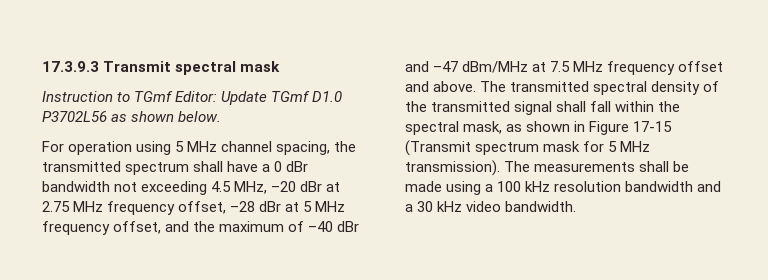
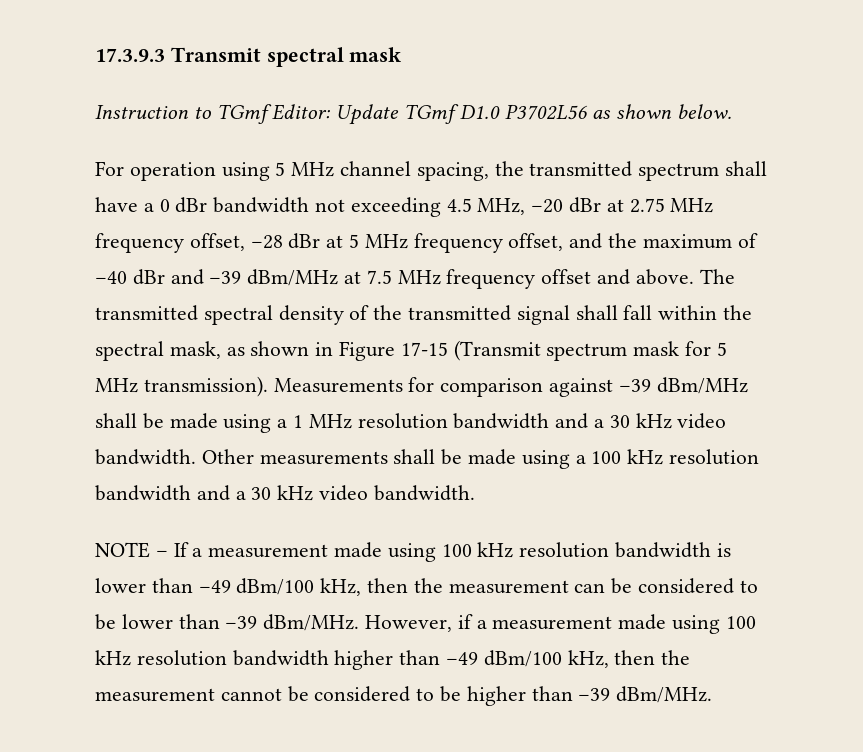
[433,61,459,72] –47 -> [209,271,242,284] –39
[504,161,531,172] The -> [273,377,748,397] [95,413,727,433] [95,449,254,465] Measurements for comparison against –39 dBm/MHz shall be made using a 1 MHz resolution bandwidth and a 30 kHz video bandwidth. Other
(577, 206) none -> [95,542,731,562] [95,578,758,596] [95,614,756,634] [95,650,691,670] [95,686,713,706] // NOTE – If a measurement made using 100 kHz resolution bandwidth is lower than –49 dBm/100 kHz, then the measurement can be considered to be lower than –39 dBm/MHz. However, if a measurement made using 100 kHz resolution bandwidth higher than –49 dBm/100 kHz, then the measurement cannot be considered to be higher than –39 dBm/MHz.

